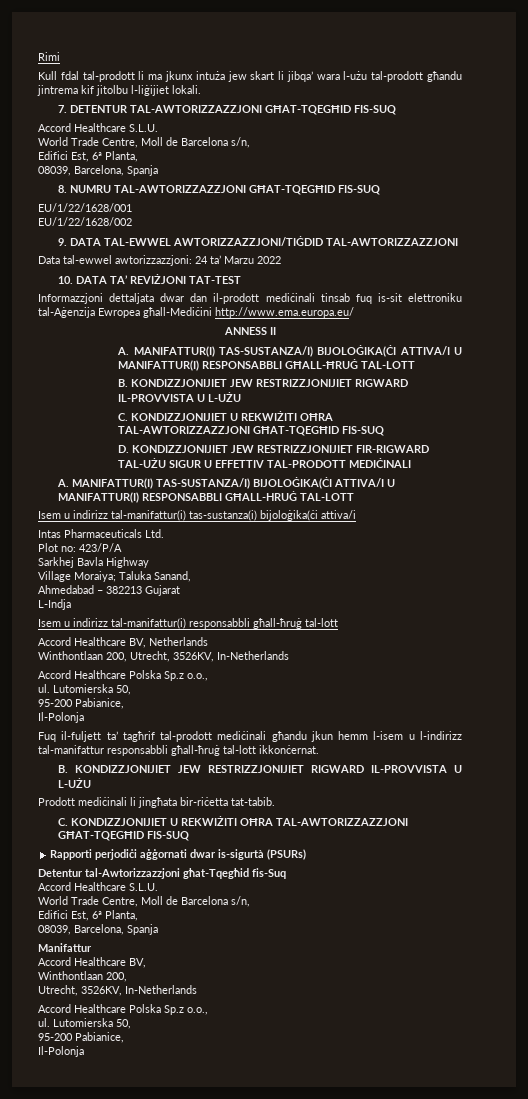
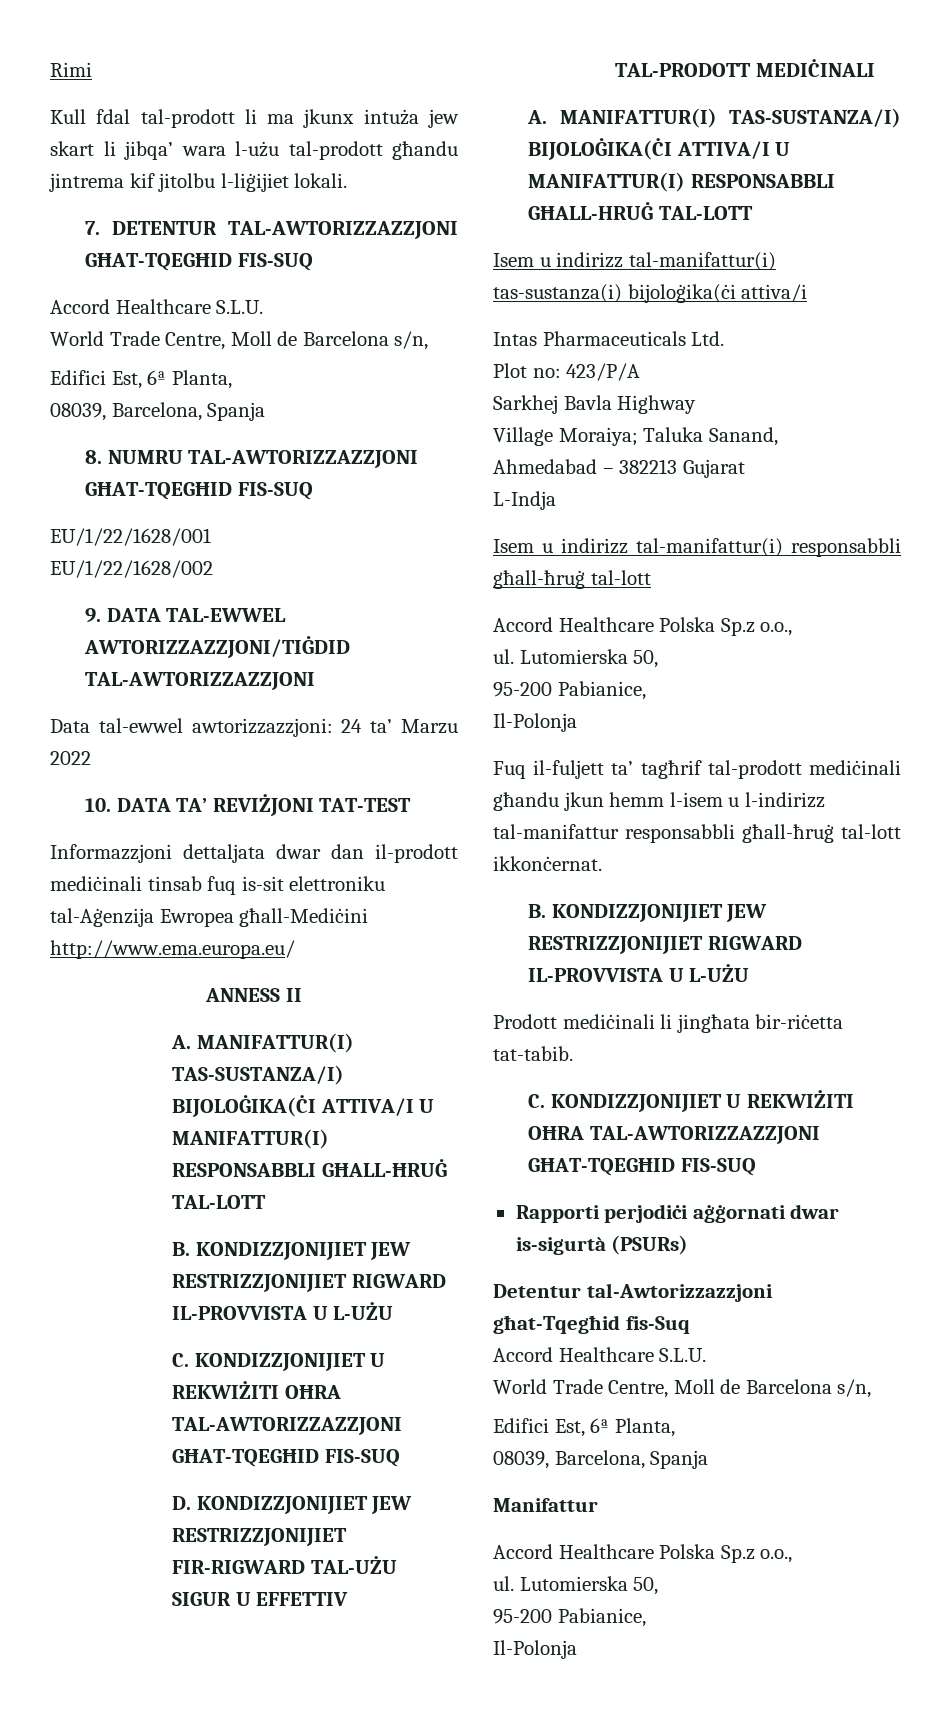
[38,637,208,648] [38,651,289,662] // Accord Healthcare BV, Netherlands // Winthontlaan 200, Utrecht, 3526KV, In-Netherlands -> (651, 577) none
[38,957,146,968] [38,971,127,982] [38,985,197,996] // Accord Healthcare BV, // Winthontlaan 200, // Utrecht, 3526KV, In-Netherlands -> (598, 1505) none

